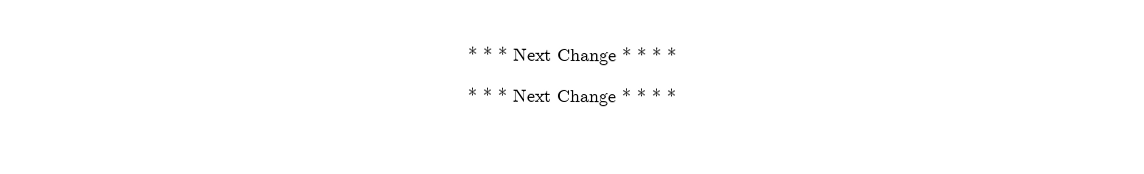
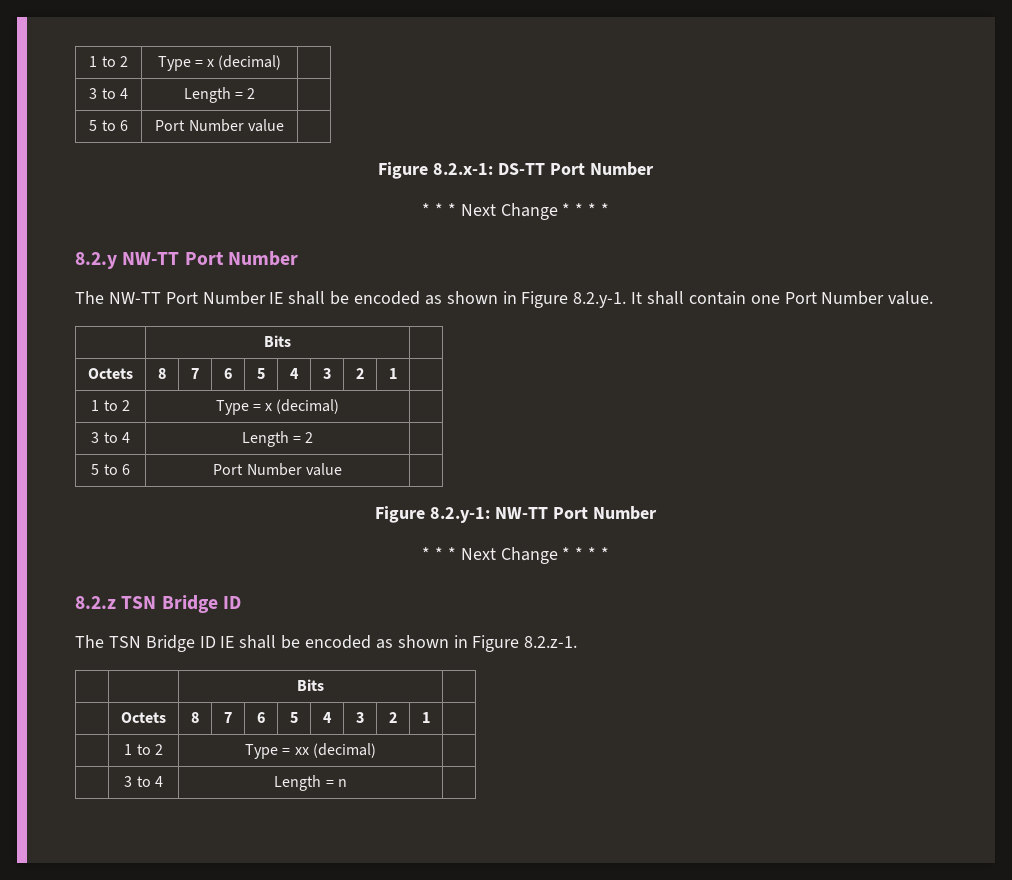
[468,46,677,66] [467,87,676,107] * * * Next Change * * * * // * * * Next Change * * * * -> [89,56,128,67] [157,55,282,71] [89,88,128,99] [183,87,256,103] [89,120,128,131] [155,119,284,132] [378,162,654,179] [422,203,609,220] [75,251,298,269] [75,291,934,308] [264,335,291,347] [88,368,133,379] [158,368,166,379] [191,368,199,379] [224,368,232,379] [257,368,265,379] [290,368,299,379] [323,368,331,379] [356,368,364,379] [389,368,397,379] [91,400,130,411] [215,399,340,415] [91,432,130,443] [241,431,314,447] [91,464,130,475] [213,463,342,476] [375,506,657,523] [422,547,609,564] [75,595,241,613] [75,635,578,652] [297,679,324,691] [121,712,166,723] [191,712,199,723] [224,712,232,723] [257,712,265,723] [290,712,298,723] [323,712,332,723] [356,712,364,723] [389,712,397,723] [422,712,430,723] [124,744,163,755] [245,743,376,759] [124,776,163,787] [274,775,347,791] 1 to 2 | Type = x (decimal) | // 3 to 4 | Length = 2 | // 5 to 6 | Port Number value | // Figure 8.2.x-1: DS-TT Port Number // * * * Next Change * * * * // 8.2.y NW-TT Port Number // The NW-TT Port Number IE shall be encoded as shown in Figure 8.2.y-1. It shall contain one Port Number value. // | Bits | // Octets | 8 | 7 | 6 | 5 | 4 | 3 | 2 | 1 | // 1 to 2 | Type = x (decimal) | // 3 to 4 | Length = 2 | // 5 to 6 | Port Number value | // Figure 8.2.y-1: NW-TT Port Number // * * * Next Change * * * * // 8.2.z TSN Bridge ID // The TSN Bridge ID IE shall be encoded as shown in Figure 8.2.z-1. // | | Bits | // | Octets | 8 | 7 | 6 | 5 | 4 | 3 | 2 | 1 | // | 1 to 2 | Type = xx (decimal) | // | 3 to 4 | Length = n |

